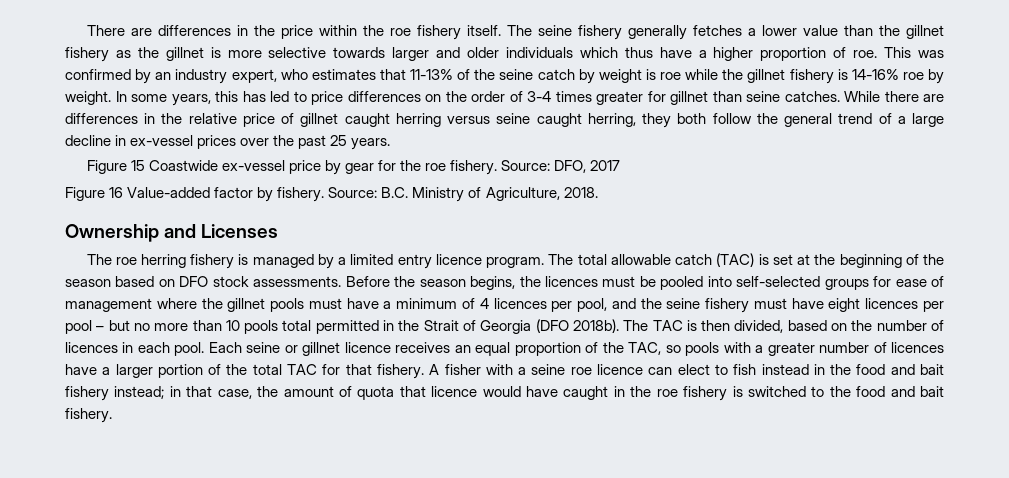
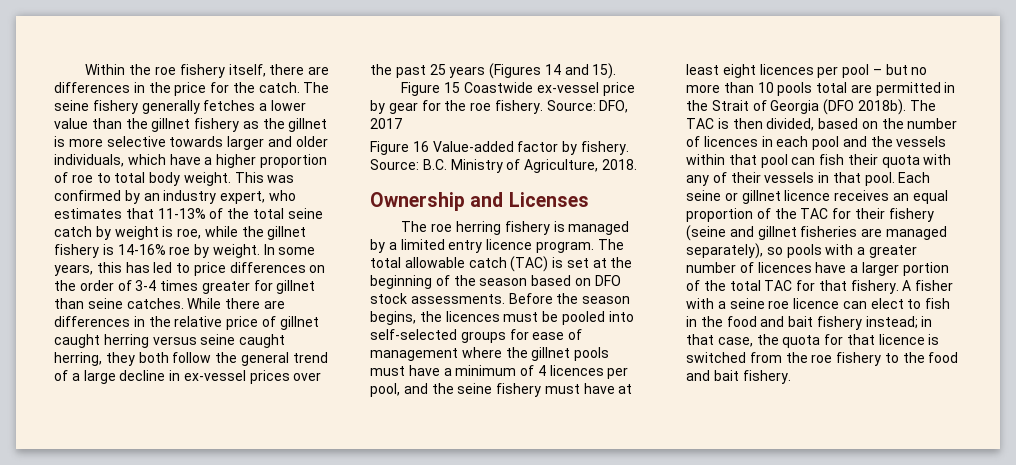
[86,25,125,36] There -> [85,64,305,78] Within the roe fishery itself, there
[318,25,501,40] within the roe fishery itself. -> [210,82,300,93] for the catch.
[505,47,653,58] individuals which thus -> [54,154,166,167] individuals, which
[853,50,878,58] roe. -> [71,172,231,186] roe to total body weight.
(496, 74) none -> [252,208,284,219] total
[660,72,681,80] roe -> [177,228,202,239] roe,
[351,138,391,150] years. -> [449,63,617,79] years (Figures 14 and 15).
(824, 303) none -> [618,384,633,394] [686,64,719,75] at least
(312, 325) none -> [850,84,872,93] are
(170, 347) none -> [812,136,947,150] [686,154,952,168] [686,172,861,186] pool and the vessels within that pool can fish their quota with any of their vessels in that
[628,342,662,355] TAC, -> [800,208,934,222] [686,225,947,241] [686,243,763,259] TAC for their fishery (seine and gillnet fisheries are managed separately),
[761,364,809,375] instead -> (951, 303) none
[283,386,806,401] amount of quota that licence would have caught in the roe fishery is switched -> [782,334,940,348] [686,352,882,366] quota for that licence is switched from the roe fishery

